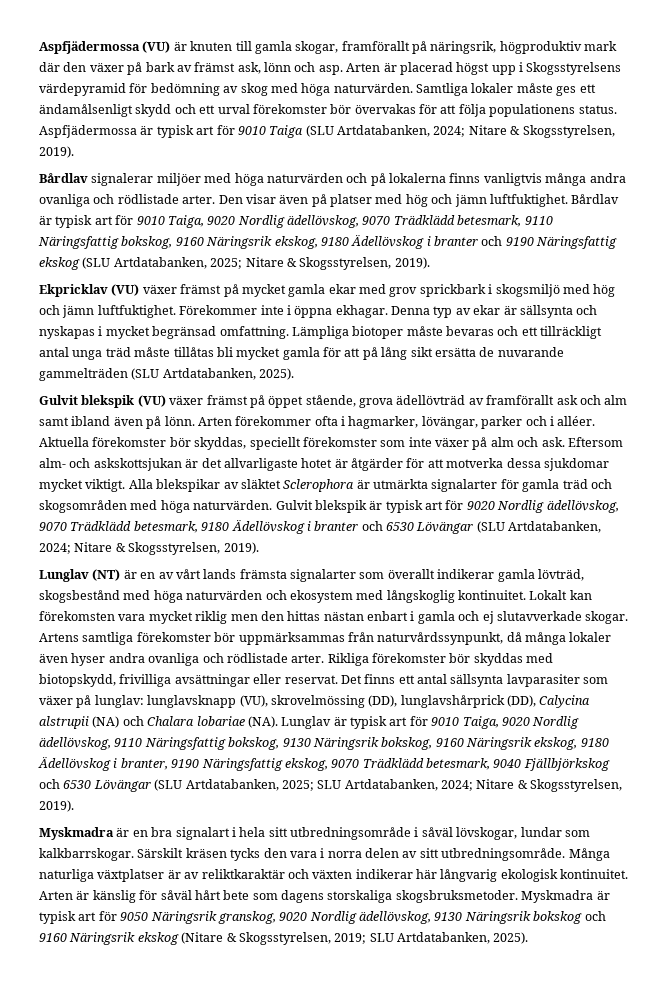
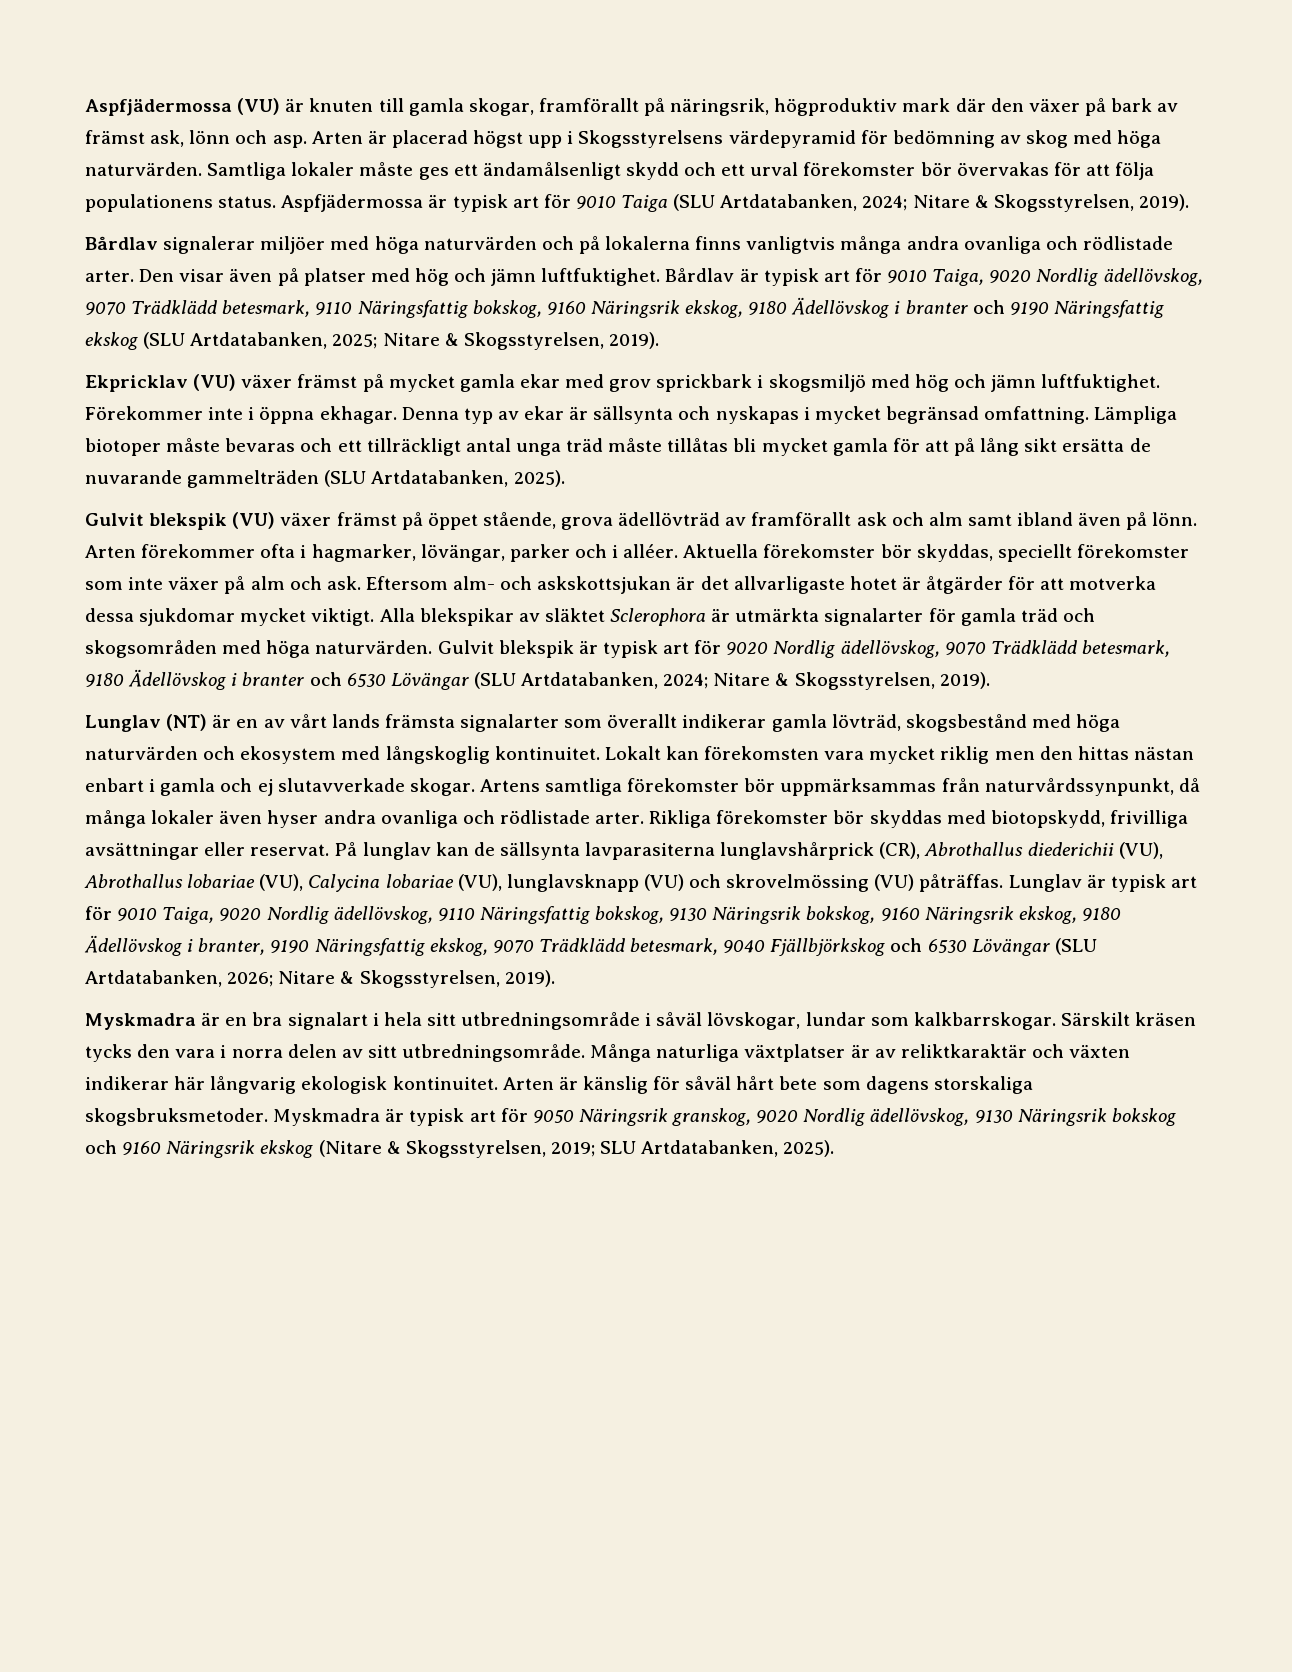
[340,674,609,687] [39,695,591,708] [39,716,278,729] Det finns ett antal sällsynta lavparasiter som växer på lunglav: lunglavsknapp (VU), skrovelmössing (DD), lunglavshårprick (DD), Calycina alstrupii (NA) och Chalara lobariae (NA). -> [334,842,1163,860] [84,874,1004,892] På lunglav kan de sällsynta lavparasiterna lunglavshårprick (CR), Abrothallus diederichii (VU), Abrothallus lobariae (VU), Calycina lobariae (VU), lunglavsknapp (VU) och skrovelmössing (VU) påträffas.
[281,779,473,791] 2025; SLU Artdatabanken, 2024; -> [227,972,274,987] 2026;

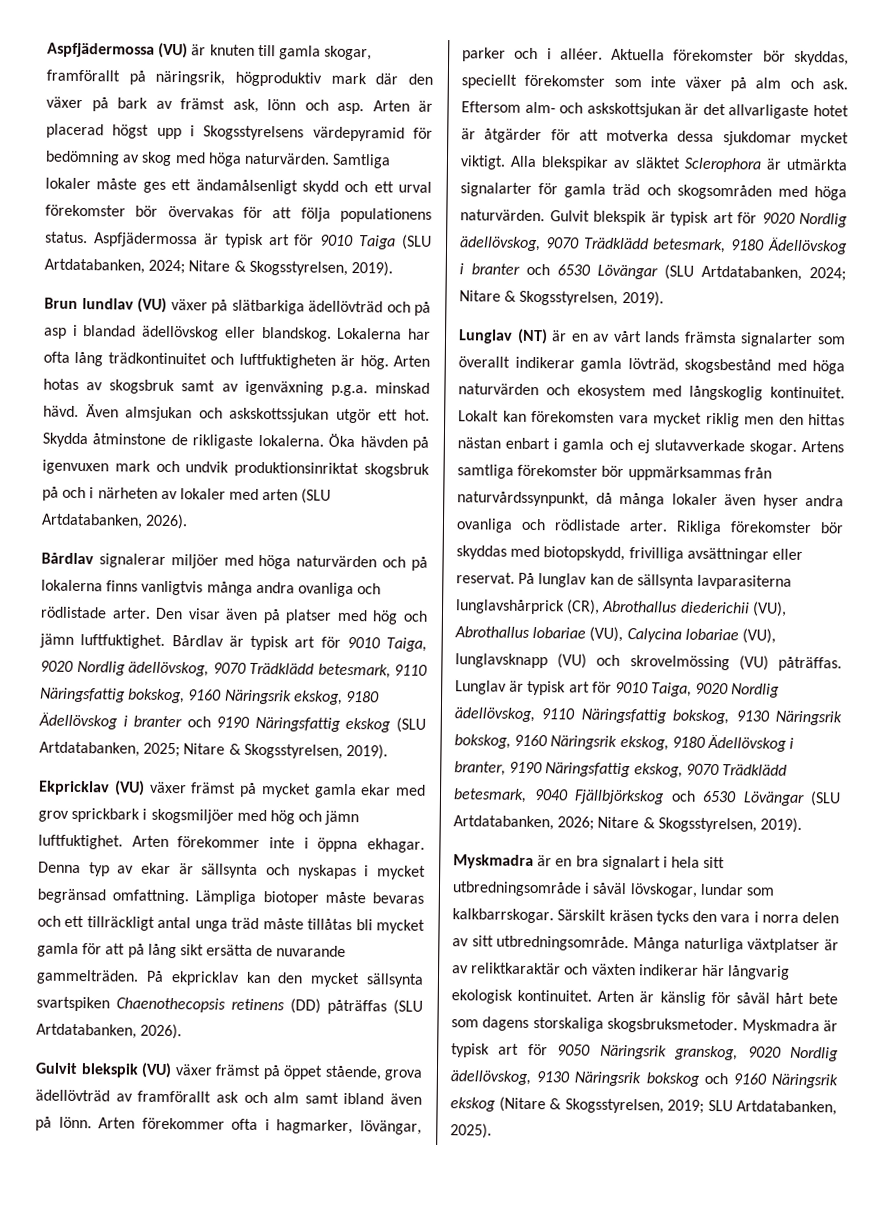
(1189, 202) none -> [44,297,431,316] [43,324,431,342] [43,351,430,370] [43,378,430,397] [43,404,430,424] [42,432,429,451] [42,459,431,478] [42,486,332,504] [41,513,189,530] // Brun lundlav (VU) växer på slätbarkiga ädellövträd och på asp i blandad ädellövskog eller blandskog. Lokalerna har ofta lång trädkontinuitet och luftfuktigheten är hög. Arten hotas av skogsbruk samt av igenväxning p.g.a. minskad hävd. Även almsjukan och askskottssjukan utgör ett hot. Skydda åtminstone de rikligaste lokalerna. Öka hävden på igenvuxen mark och undvik produktionsinriktat skogsbruk på och i närheten av lokaler med arten (SLU Artdatabanken, 2026).
[768,374,1161,392] [85,406,203,420] skogsmiljö med hög och jämn luftfuktighet. Förekommer -> [150,808,360,826] [38,834,261,850] skogsmiljöer med hög och jämn luftfuktighet. Arten förekommer
[187,470,565,488] gammelträden (SLU Artdatabanken, 2025). -> [36,969,424,988] [36,996,423,1015] [36,1023,183,1040] gammelträden. På ekpricklav kan den mycket sällsynta svartspiken Chaenothecopsis retinens (DD) påträffas (SLU Artdatabanken, 2026).

